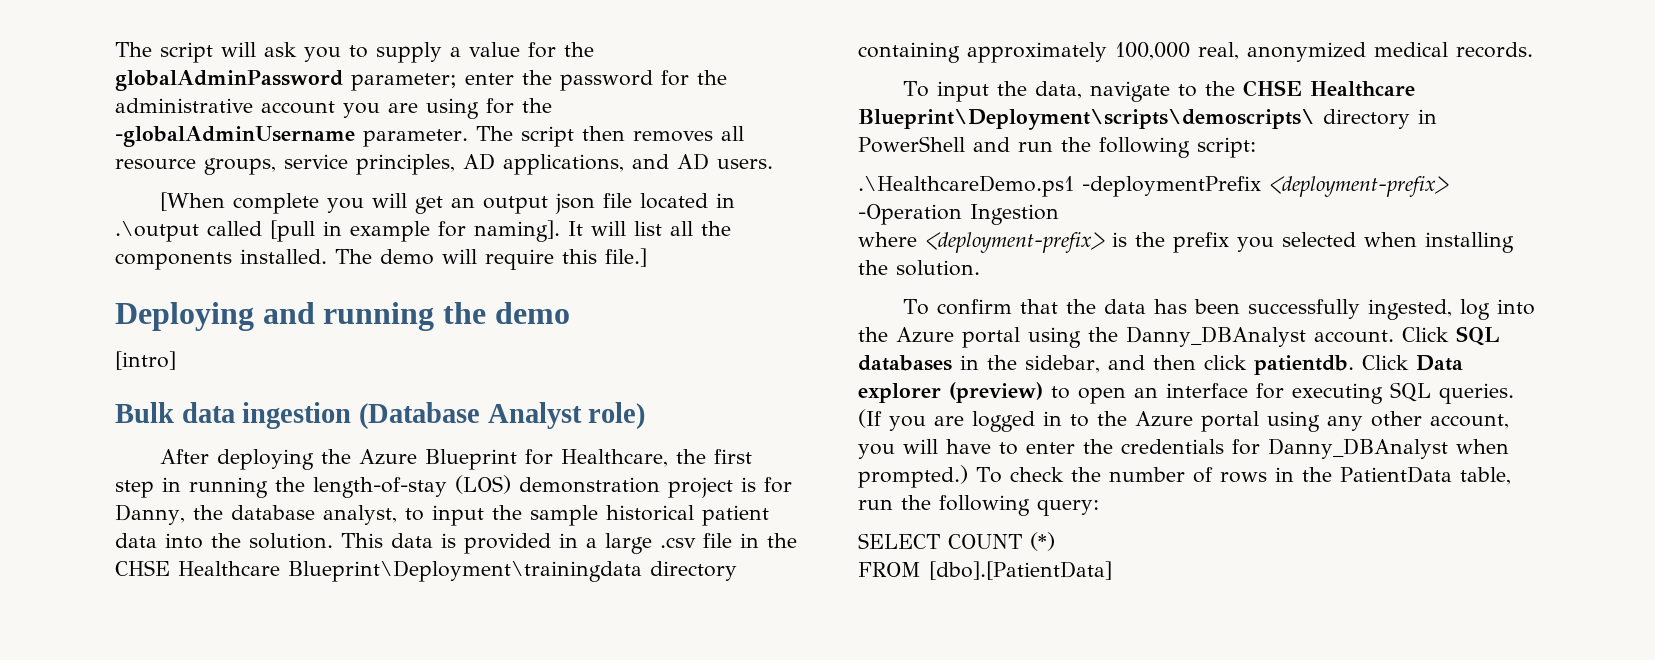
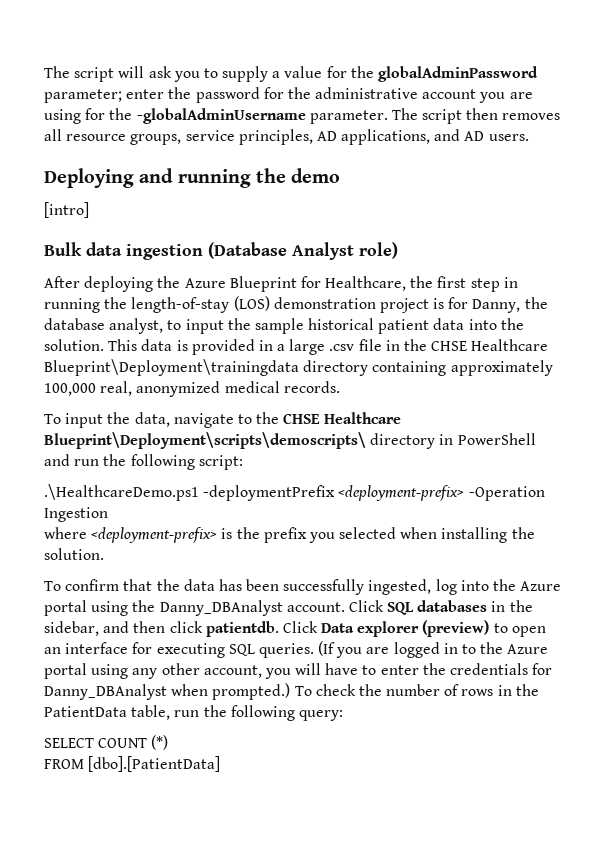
[159,192,735,214] [115,220,731,242] [115,248,647,270] // [When complete you will get an output json file located in .\output called [pull in example for naming]. It will list all the components installed. The demo will require this file.] -> (529, 137) none

